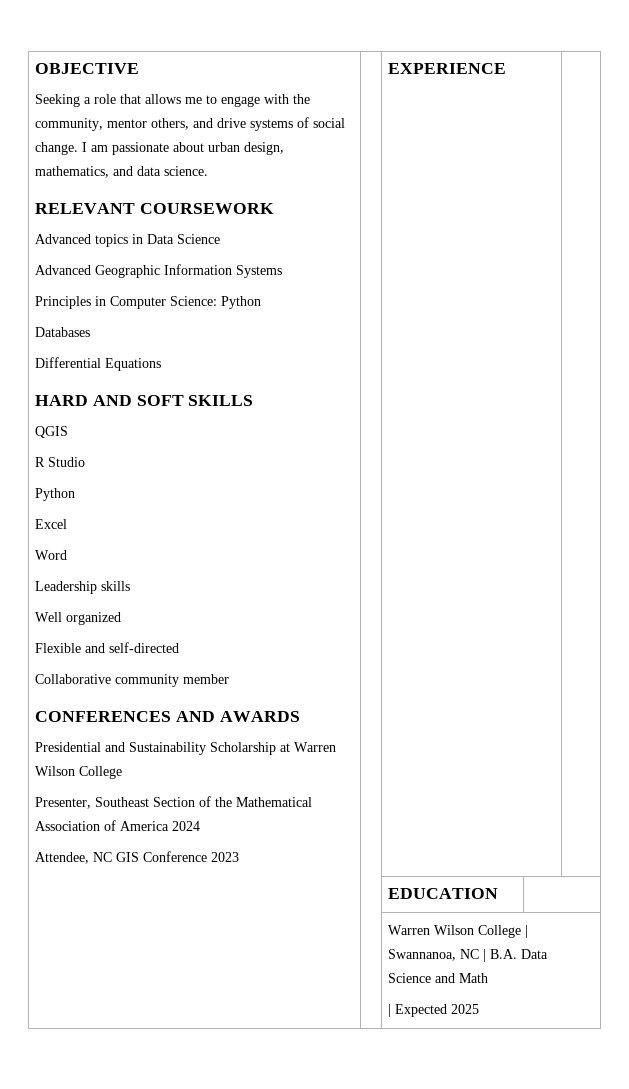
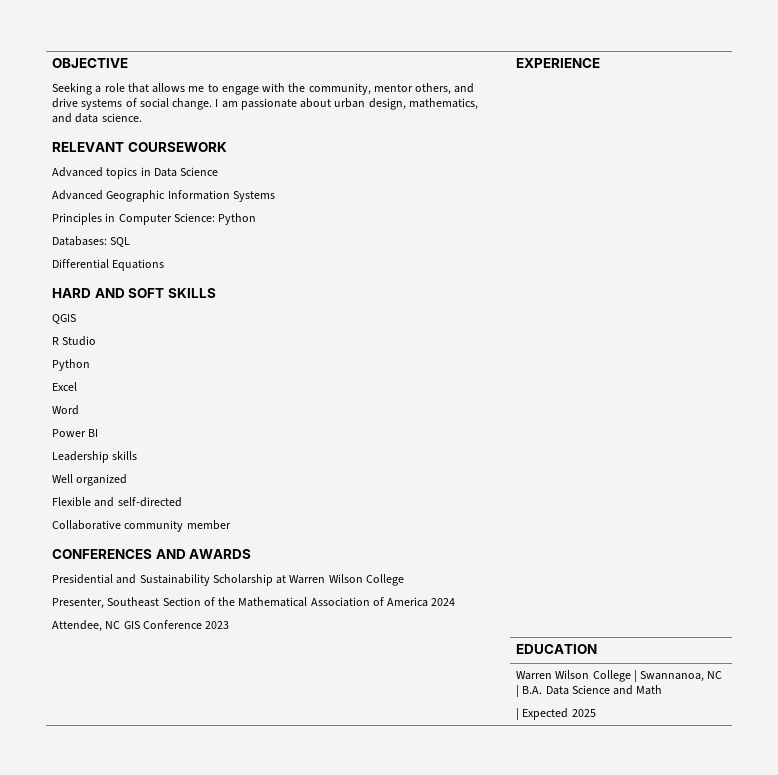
[35,327,91,337] Databases -> [52,236,131,247] Databases: SQL
(68, 555) none -> [52,429,99,437] // Power BI

